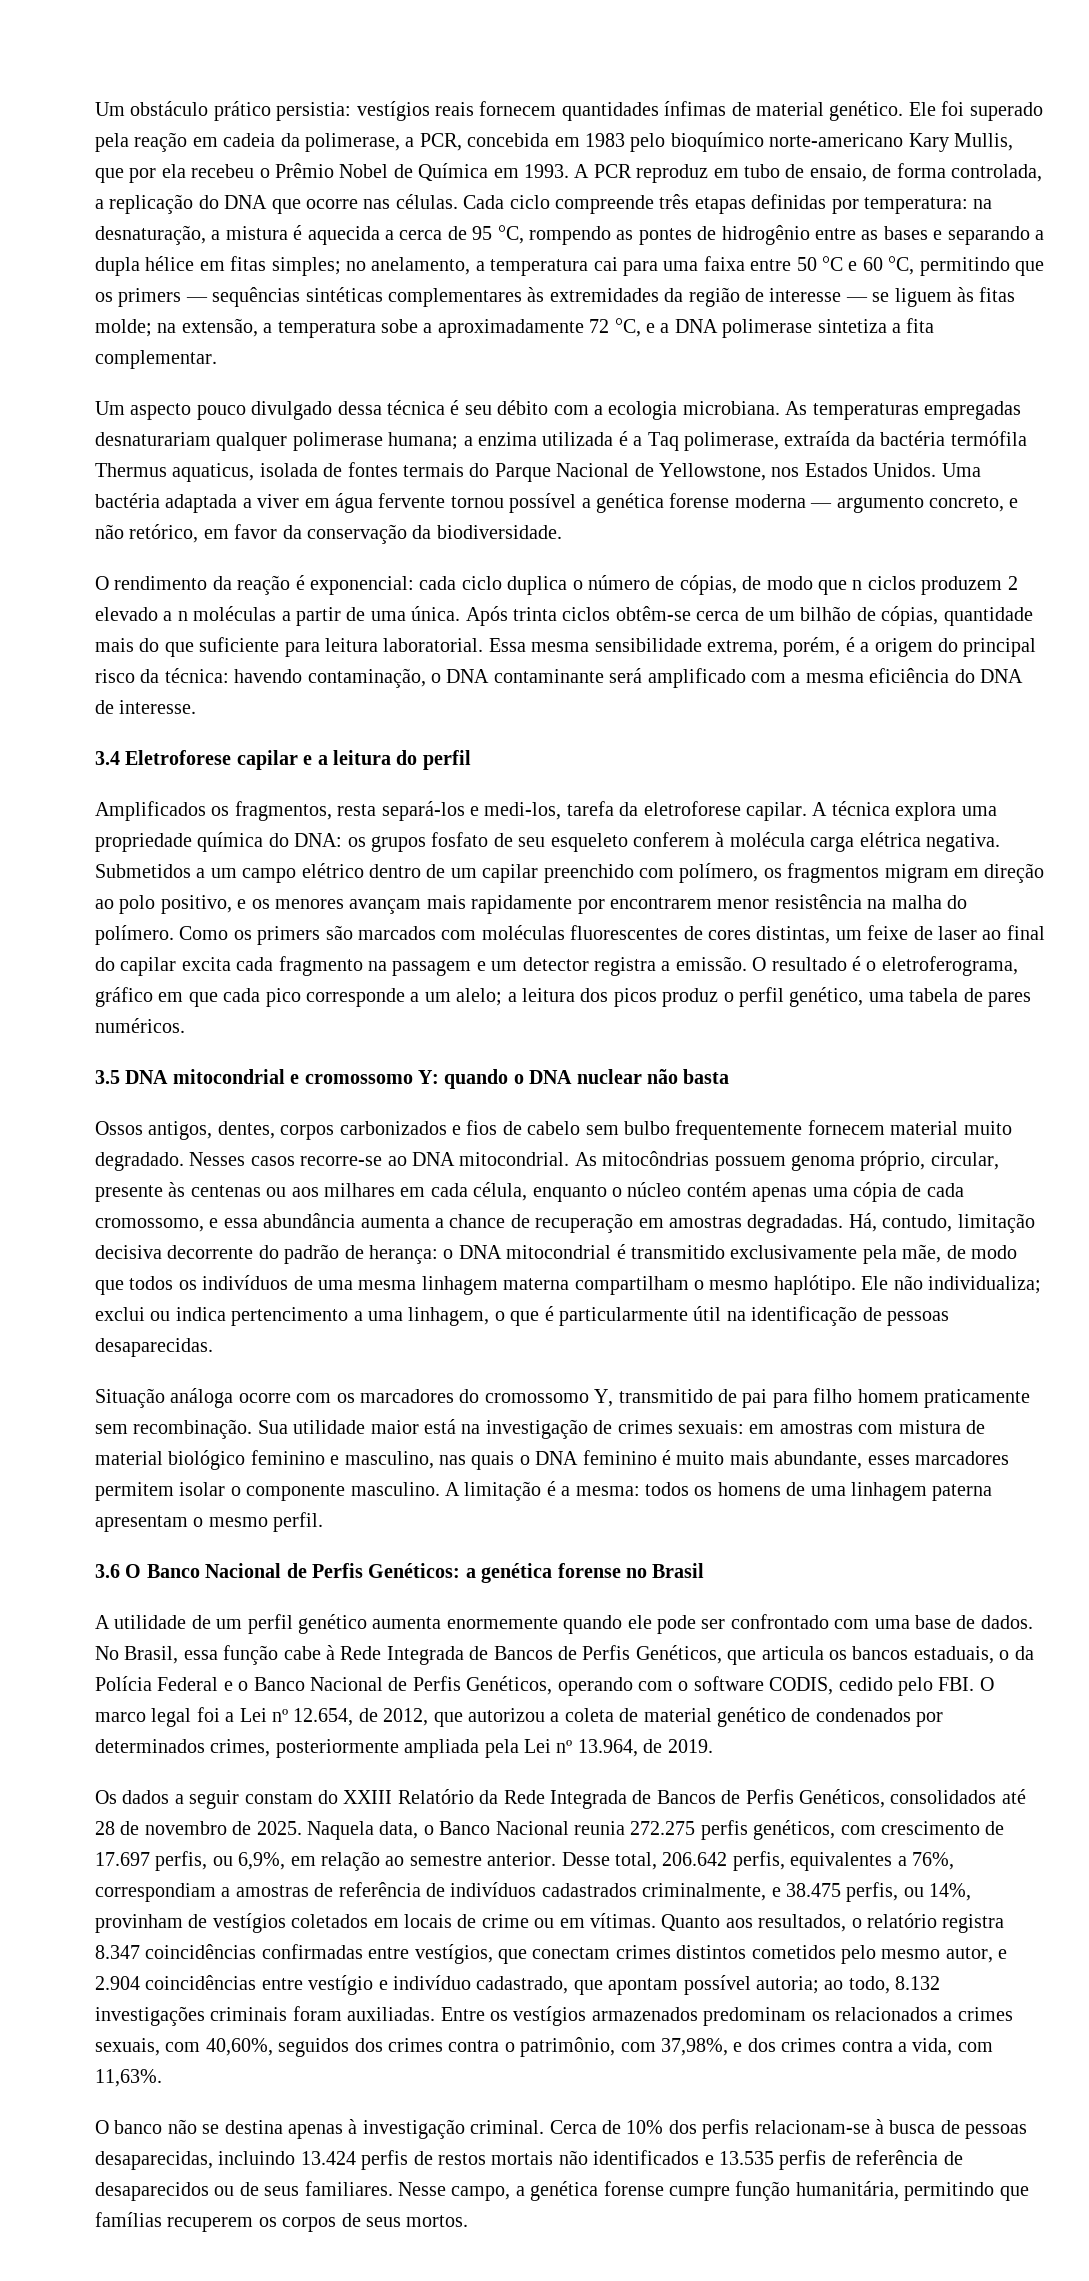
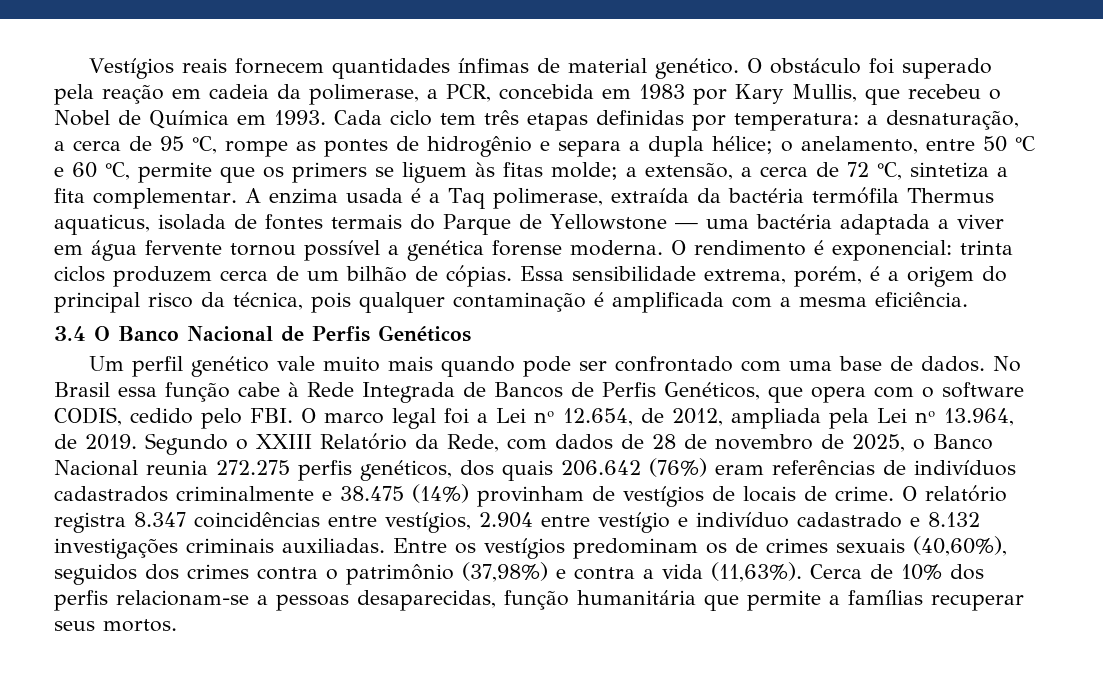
[95,101,430,121] Um obstáculo prático persistia: vestígios -> [89,58,175,79] Vestígios
[908,102,936,116] Ele -> [747,58,862,74] O obstáculo
[630,132,904,152] pelo bioquímico norte-americano -> [693,88,727,105] por
[129,164,186,183] por ela -> (900, 96) none
[275,163,334,178] Prêmio -> (1001, 94) none
[574,163,1042,183] [95,194,458,214] A PCR reproduz em tubo de ensaio, de forma controlada, a replicação do DNA que ocorre nas células. -> (326, 117) none
[554,195,654,214] compreende -> [440,113,476,125] tem
[973,199,993,209] na -> [867,115,878,125] a
[225,225,394,245] mistura é aquecida a -> (65, 146) none
[528,226,611,245] rompendo -> [225,140,288,157] rompe
[814,226,1044,245] [95,256,745,276] entre as bases e separando a dupla hélice em fitas simples; no anelamento, a temperatura cai para uma faixa -> [540,136,918,157] e separa a dupla hélice; o anelamento,
[919,257,1010,276] permitindo -> [138,162,212,183] permite
[185,287,868,307] — sequências sintéticas complementares às extremidades da região de interesse — -> (367, 172) none
[157,323,177,333] na -> [626,167,637,177] a
[277,318,935,338] [95,350,217,369] [95,400,1021,420] [95,432,614,451] temperatura sobe a aproximadamente 72 °C, e a DNA polimerase sintetiza a fita complementar. // Um aspecto pouco divulgado dessa técnica é seu débito com a ecologia microbiana. As temperaturas empregadas desnaturariam qualquer polimerase humana; a enzima utilizada -> [760,162,1008,180] [54,188,403,209] cerca de 72 °C, sintetiza a fita complementar. A enzima usada
[556,463,981,481] Nacional de Yellowstone, nos Estados Unidos. Uma -> [518,214,749,230] de Yellowstone — uma
[734,494,1019,513] [95,524,562,544] [95,575,1018,595] [95,606,691,626] moderna — argumento concreto, e não retórico, em favor da conservação da biodiversidade. // O rendimento da reação é exponencial: cada ciclo duplica o número de cópias, de modo que n ciclos produzem 2 elevado a n moléculas a partir de uma única. Após trinta ciclos obtêm-se -> [570,240,1013,261] [54,266,212,287] moderna. O rendimento é exponencial: trinta ciclos produzem
[881,606,1033,626] [95,637,590,657] cópias, quantidade mais do que suficiente para leitura laboratorial. Essa mesma -> [446,265,564,287] cópias. Essa
[164,668,1023,688] [95,700,197,714] [95,750,471,770] [95,801,997,821] [95,832,1000,852] [95,863,1045,883] [95,894,967,914] [95,925,1045,945] [95,956,1018,976] [95,987,1031,1007] [95,1018,185,1033] [95,1069,730,1089] [95,1120,1012,1140] [95,1151,999,1171] [95,1182,964,1202] [95,1213,1035,1233] [95,1244,1017,1264] [95,1275,1041,1295] [95,1306,949,1326] [95,1338,213,1357] [95,1388,1030,1408] [95,1419,985,1439] [95,1450,1009,1470] [95,1481,993,1501] [95,1512,324,1532] [95,1564,120,1578] técnica: havendo contaminação, o DNA contaminante será amplificado com a mesma eficiência do DNA de interesse. // 3.4 Eletroforese capilar e a leitura do perfil // Amplificados os fragmentos, resta separá-los e medi-los, tarefa da eletroforese capilar. A técnica explora uma propriedade química do DNA: os grupos fosfato de seu esqueleto conferem à molécula carga elétrica negativa. Submetidos a um campo elétrico dentro de um capilar preenchido com polímero, os fragmentos migram em direção ao polo positivo, e os menores avançam mais rapidamente por encontrarem menor resistência na malha do polímero. Como os primers são marcados com moléculas fluorescentes de cores distintas, um feixe de laser ao final do capilar excita cada fragmento na passagem e um detector registra a emissão. O resultado é o eletroferograma, gráfico em que cada pico corresponde a um alelo; a leitura dos picos produz o perfil genético, uma tabela de pares numéricos. // 3.5 DNA mitocondrial e cromossomo Y: quando o DNA nuclear não basta // Ossos antigos, dentes, corpos carbonizados e fios de cabelo sem bulbo frequentemente fornecem material muito degradado. Nesses casos recorre-se ao DNA mitocondrial. As mitocôndrias possuem genoma próprio, circular, presente às centenas ou aos milhares em cada célula, enquanto o núcleo contém apenas uma cópia de cada cromossomo, e essa abundância aumenta a chance de recuperação em amostras degradadas. Há, contudo, limitação decisiva decorrente do padrão de herança: o DNA mitocondrial é transmitido exclusivamente pela mãe, de modo que todos os indivíduos de uma mesma linhagem materna compartilham o mesmo haplótipo. Ele não individualiza; exclui ou indica pertencimento a uma linhagem, o que é particularmente útil na identificação de pessoas desaparecidas. // Situação análoga ocorre com os marcadores do cromossomo Y, transmitido de pai para filho homem praticamente sem recombinação. Sua utilidade maior está na investigação de crimes sexuais: em amostras com mistura de material biológico feminino e masculino, nas quais o DNA feminino é muito mais abundante, esses marcadores permitem isolar o componente masculino. A limitação é a mesma: todos os homens de uma linhagem paterna apresentam o mesmo perfil. // 3.6 -> [233,292,968,313] [54,326,86,341] técnica, pois qualquer contaminação é amplificada com a mesma eficiência. // 3.4
[368,1563,705,1583] [95,1614,652,1634] Genéticos: a genética forense no Brasil // A utilidade de um perfil genético aumenta enormemente quando ele -> [377,325,471,342] [89,356,516,377] Genéticos // Um perfil genético vale muito mais quando
[124,1646,179,1664] Brasil, -> [54,382,110,397] Brasil
[761,1646,1034,1664] [95,1676,633,1696] articula os bancos estaduais, o da Polícia Federal e o Banco Nacional de Perfis Genéticos, operando -> [810,386,866,403] opera
[433,1707,944,1727] [95,1739,399,1758] que autorizou a coleta de material genético de condenados por determinados crimes, posteriormente -> (723, 417) none
[95,1789,1026,1809] // Os dados a seguir constam do XXIII Relatório da Rede Integrada de Bancos de Perfis Genéticos, consolidados até -> [145,433,644,455] Segundo o XXIII Relatório da Rede, com dados de
[256,1821,419,1840] 2025. Naquela data, -> [852,434,905,452] 2025,
[840,1821,1005,1835] [95,1851,954,1871] [95,1882,421,1902] com crescimento de 17.697 perfis, ou 6,9%, em relação ao semestre anterior. Desse total, 206.642 perfis, equivalentes a 76%, correspondiam a amostras de referência -> [460,458,875,481] dos quais 206.642 (76%) eram referências
[642,1883,767,1901] criminalmente, -> [176,486,314,501] criminalmente
[846,1882,972,1902] [95,1913,862,1933] perfis, ou 14%, provinham de vestígios coletados em locais de crime ou em vítimas. Quanto aos resultados, o -> [412,484,917,507] (14%) provinham de vestígios de locais de crime. O
[261,1944,363,1959] confirmadas -> (320, 520) none
[497,1945,1008,1964] [95,1975,890,1995] que conectam crimes distintos cometidos pelo mesmo autor, e 2.904 coincidências entre vestígio e indivíduo cadastrado, que apontam possível autoria; ao todo, -> [479,512,920,533] 2.904 entre vestígio e indivíduo cadastrado e
[292,2006,342,2021] foram -> (274, 545) none
[591,2007,698,2021] armazenados -> (565, 548) none
[834,2007,1013,2021] [95,2038,273,2056] relacionados a crimes sexuais, com 40,60%, -> [735,536,1007,556] de crimes sexuais (40,60%),
[520,2037,993,2057] [95,2069,162,2087] [95,2119,545,2139] patrimônio, com 37,98%, e dos crimes contra a vida, com 11,63%. // O banco não se destina apenas à investigação criminal. -> [346,562,802,585] patrimônio (37,98%) e contra a vida (11,63%).
[874,2119,1028,2139] [95,2150,963,2170] [95,2181,1029,2201] [95,2212,361,2232] à busca de pessoas desaparecidas, incluindo 13.424 perfis de restos mortais não identificados e 13.535 perfis de referência de desaparecidos ou de seus familiares. Nesse campo, a genética forense cumpre função humanitária, permitindo que famílias recuperem os corpos de -> [257,590,1024,611] a pessoas desaparecidas, função humanitária que permite a famílias recuperar

